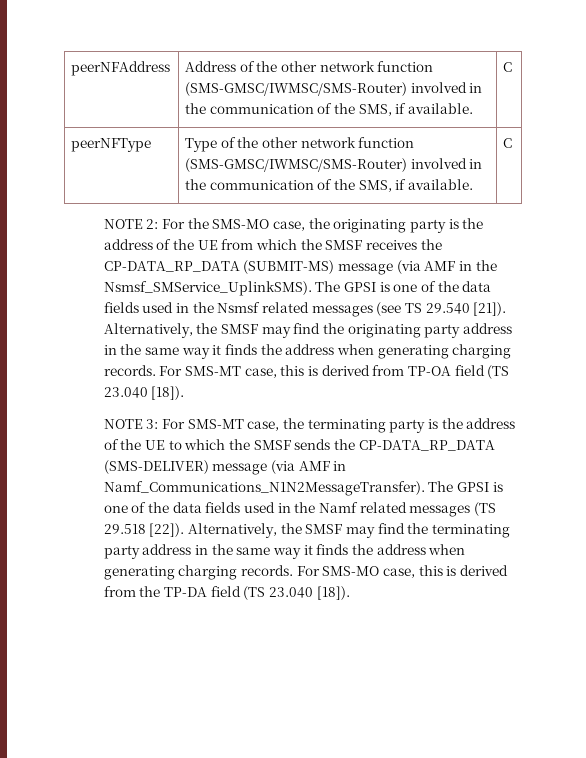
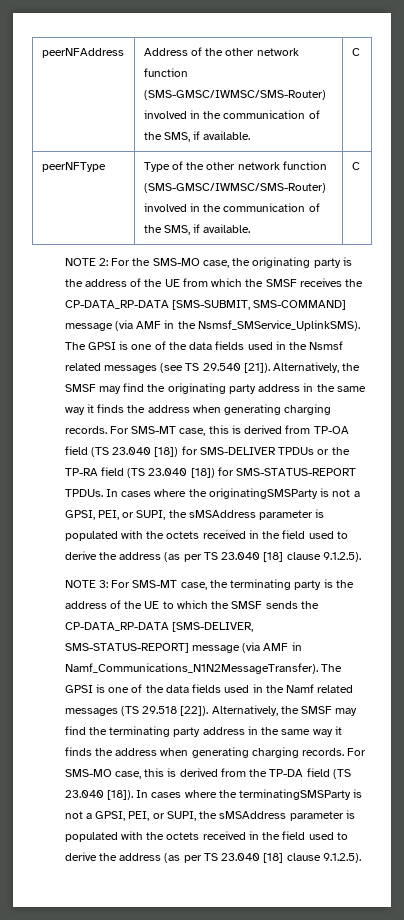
[103,260,335,274] CP-DATA_RP_DATA (SUBMIT-MS) -> [64,300,347,310] CP-DATA_RP-DATA [SMS-SUBMIT, SMS-COMMAND]
[151,386,185,400] [18]). -> [154,446,350,457] [64,467,357,478] [64,488,360,499] [64,509,325,520] [64,530,348,541] [64,551,361,562] [18]) for SMS-DELIVER TPDUs or the TP-RA field (TS 23.040 [18]) for SMS-STATUS-REPORT TPDUs. In cases where the originatingSMSParty is not a GPSI, PEI, or SUPI, the sMSAddress parameter is populated with the octets received in the field used to derive the address (as per TS 23.040 [18] clause 9.1.2.5).
[358,440,495,451] [103,460,209,474] CP-DATA_RP_DATA (SMS-DELIVER) -> [64,622,253,632] [64,643,189,653] CP-DATA_RP-DATA [SMS-DELIVER, SMS-STATUS-REPORT]
(350, 593) none -> [136,789,363,800] [64,810,355,821] [64,831,348,842] [64,852,361,863] In cases where the terminatingSMSParty is not a GPSI, PEI, or SUPI, the sMSAddress parameter is populated with the octets received in the field used to derive the address (as per TS 23.040 [18] clause 9.1.2.5).

